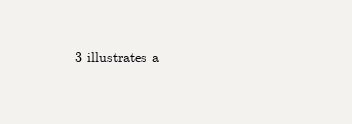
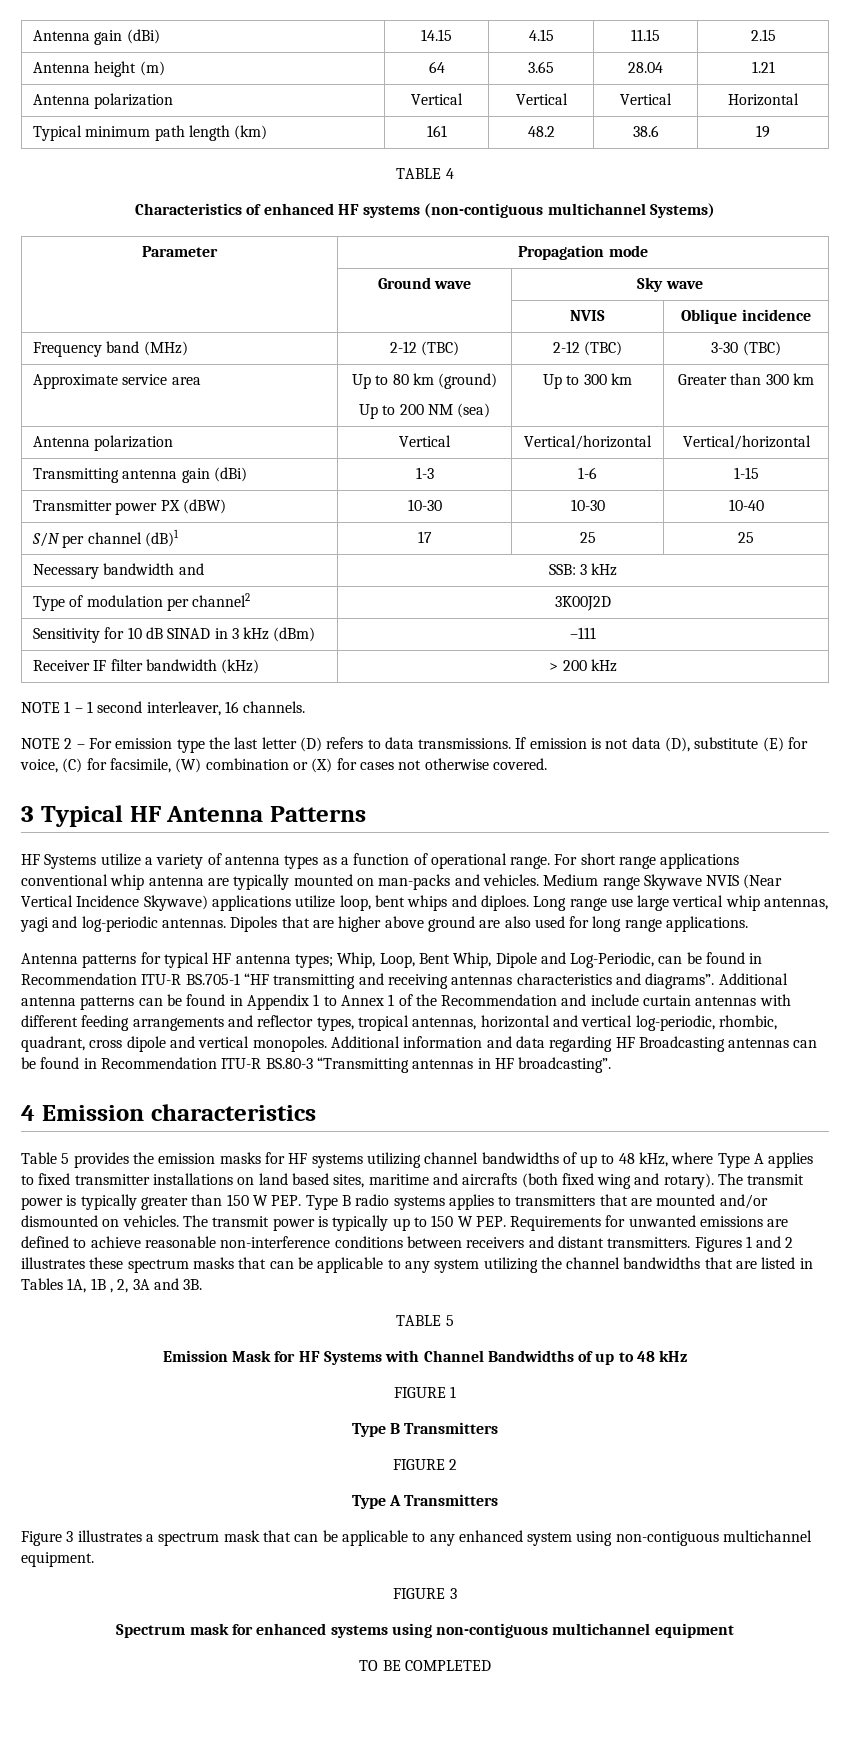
[75,52,159,62] 3 illustrates a -> [32,29,160,45] [421,29,452,41] [528,29,554,41] [631,29,660,41] [750,29,776,41] [32,61,165,77] [428,61,445,73] [528,61,554,73] [628,62,663,73] [751,61,775,73] [32,93,174,109] [411,93,463,105] [515,93,568,105] [620,93,672,105] [728,93,799,106] [32,125,268,141] [426,125,447,137] [527,126,555,137] [632,125,659,137] [756,125,770,138] [396,168,454,179] [134,203,716,218] [142,246,218,257] [518,245,648,260] [377,277,472,289] [637,277,703,292] [570,310,605,321] [681,309,811,324] [32,341,188,357] [389,341,460,356] [552,341,623,356] [711,341,781,356] [32,374,201,389] [351,373,498,389] [358,403,491,419] [543,373,632,389] [678,373,814,385] [32,435,174,451] [399,435,451,447] [524,435,652,450] [682,435,811,450] [32,467,247,483] [415,467,434,479] [578,467,597,479] [733,467,759,479] [32,499,226,515] [407,499,442,511] [570,499,605,511] [728,499,764,511] [31,529,179,548] [417,531,432,543] [579,532,596,543] [738,532,754,543] [32,563,204,579] [548,563,618,576] [32,593,251,611] [555,596,611,611] [32,627,316,643] [570,627,596,639] [32,659,260,674] [549,659,617,672] [21,701,306,716] [21,737,809,753] [20,758,547,773] [21,805,366,827] [21,853,740,869] [21,874,783,890] [21,895,829,911] [20,916,749,932] [21,952,763,968] [21,973,788,989] [21,994,791,1010] [21,1015,777,1031] [21,1036,818,1052] [21,1057,612,1073] [21,1104,316,1121] [21,1152,814,1168] [21,1173,805,1189] [21,1194,768,1210] [21,1215,789,1231] [21,1236,794,1252] [21,1257,813,1273] [21,1278,203,1293] [396,1315,454,1326] [162,1350,688,1365] [393,1386,457,1398] [351,1422,499,1437] [392,1459,458,1470] [351,1494,499,1509] [21,1530,813,1546] [21,1552,94,1567] [393,1588,457,1599] [116,1623,734,1638] [359,1660,491,1671] Antenna gain (dBi) | 14.15 | 4.15 | 11.15 | 2.15 // Antenna height (m) | 64 | 3.65 | 28.04 | 1.21 // Antenna polarization | Vertical | Vertical | Vertical | Horizontal // Typical minimum path length (km) | 161 | 48.2 | 38.6 | 19 // TABLE 4 // Characteristics of enhanced HF systems (non-contiguous multichannel Systems) // Parameter | Propagation mode // | Ground wave | Sky wave // | | NVIS | Oblique incidence // Frequency band (MHz) | 2-12 (TBC) | 2-12 (TBC) | 3-30 (TBC) // Approximate service area | Up to 80 km (ground) // Up to 200 NM (sea) | Up to 300 km | Greater than 300 km // Antenna polarization | Vertical | Vertical/horizontal | Vertical/horizontal // Transmitting antenna gain (dBi) | 1-3 | 1-6 | 1-15 // Transmitter power PX (dBW) | 10-30 | 10-30 | 10-40 // S/N per channel (dB)1 | 17 | 25 | 25 // Necessary bandwidth and | SSB: 3 kHz // Type of modulation per channel2 | 3K00J2D // Sensitivity for 10 dB SINAD in 3 kHz (dBm) | –111 // Receiver IF filter bandwidth (kHz) | > 200 kHz // NOTE 1 – 1 second interleaver, 16 channels. // NOTE 2 – For emission type the last letter (D) refers to data transmissions. If emission is not data (D), substitute (E) for voice, (C) for facsimile, (W) combination or (X) for cases not otherwise covered. // 3 Typical HF Antenna Patterns // HF Systems utilize a variety of antenna types as a function of operational range. For short range applications conventional whip antenna are typically mounted on man-packs and vehicles. Medium range Skywave NVIS (Near Vertical Incidence Skywave) applications utilize loop, bent whips and diploes. Long range use large vertical whip antennas, yagi and log-periodic antennas. Dipoles that are higher above ground are also used for long range applications. // Antenna patterns for typical HF antenna types; Whip, Loop, Bent Whip, Dipole and Log-Periodic, can be found in Recommendation ITU-R BS.705-1 “HF transmitting and receiving antennas characteristics and diagrams”. Additional antenna patterns can be found in Appendix 1 to Annex 1 of the Recommendation and include curtain antennas with different feeding arrangements and reflector types, tropical antennas, horizontal and vertical log-periodic, rhombic, quadrant, cross dipole and vertical monopoles. Additional information and data regarding HF Broadcasting antennas can be found in Recommendation ITU-R BS.80-3 “Transmitting antennas in HF broadcasting”. // 4 Emission characteristics // Table 5 provides the emission masks for HF systems utilizing channel bandwidths of up to 48 kHz, where Type A applies to fixed transmitter installations on land based sites, maritime and aircrafts (both fixed wing and rotary). The transmit power is typically greater than 150 W PEP. Type B radio systems applies to transmitters that are mounted and/or dismounted on vehicles. The transmit power is typically up to 150 W PEP. Requirements for unwanted emissions are defined to achieve reasonable non-interference conditions between receivers and distant transmitters. Figures 1 and 2 illustrates these spectrum masks that can be applicable to any system utilizing the channel bandwidths that are listed in Tables 1A, 1B , 2, 3A and 3B. // TABLE 5 // Emission Mask for HF Systems with Channel Bandwidths of up to 48 kHz // FIGURE 1 // Type B Transmitters // FIGURE 2 // Type A Transmitters // Figure 3 illustrates a spectrum mask that can be applicable to any enhanced system using non-contiguous multichannel equipment. // FIGURE 3 // Spectrum mask for enhanced systems using non-contiguous multichannel equipment // TO BE COMPLETED

